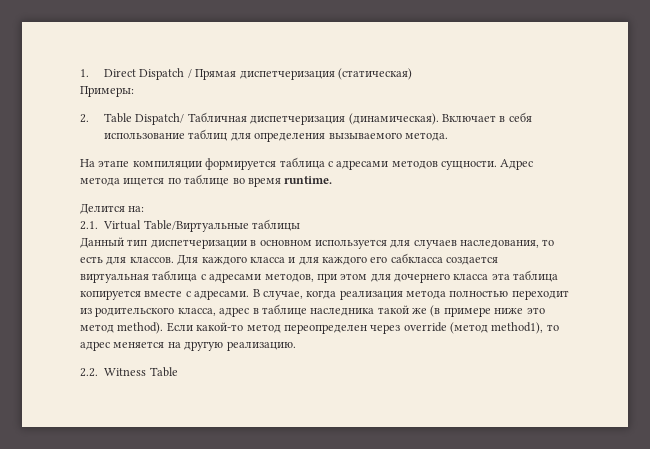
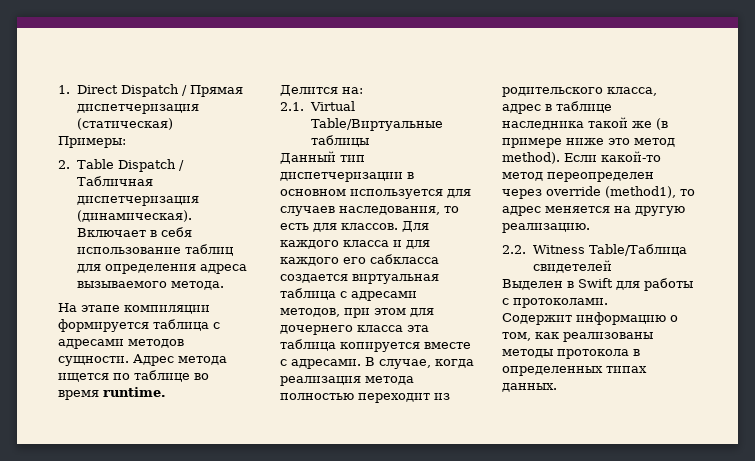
[135,113,185,125] Dispatch/ -> [117,159,184,172] Dispatch /
(326, 137) none -> [200,264,248,274] адреса
[450,322,544,334] (метод method1), -> [605,186,676,198] (method1),
[149,367,178,377] Table -> [588,244,688,256] [532,260,612,273] [502,278,693,291] [502,298,608,308] [502,312,678,325] [502,332,653,342] [502,349,640,359] [502,366,647,376] [502,383,557,392] Table/Таблица свидетелей // Выделен в Swift для работы с протоколами. // Содержит информацию о том, как реализованы методы протокола в определенных типах данных.

